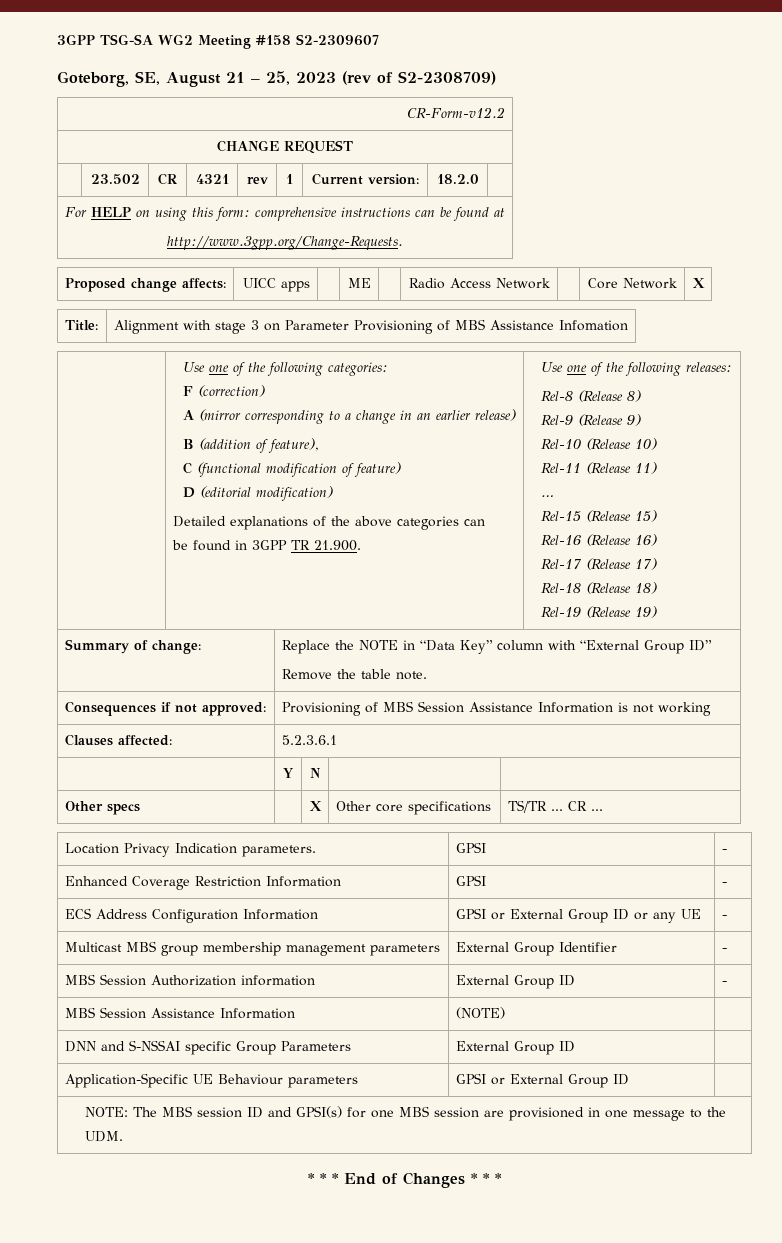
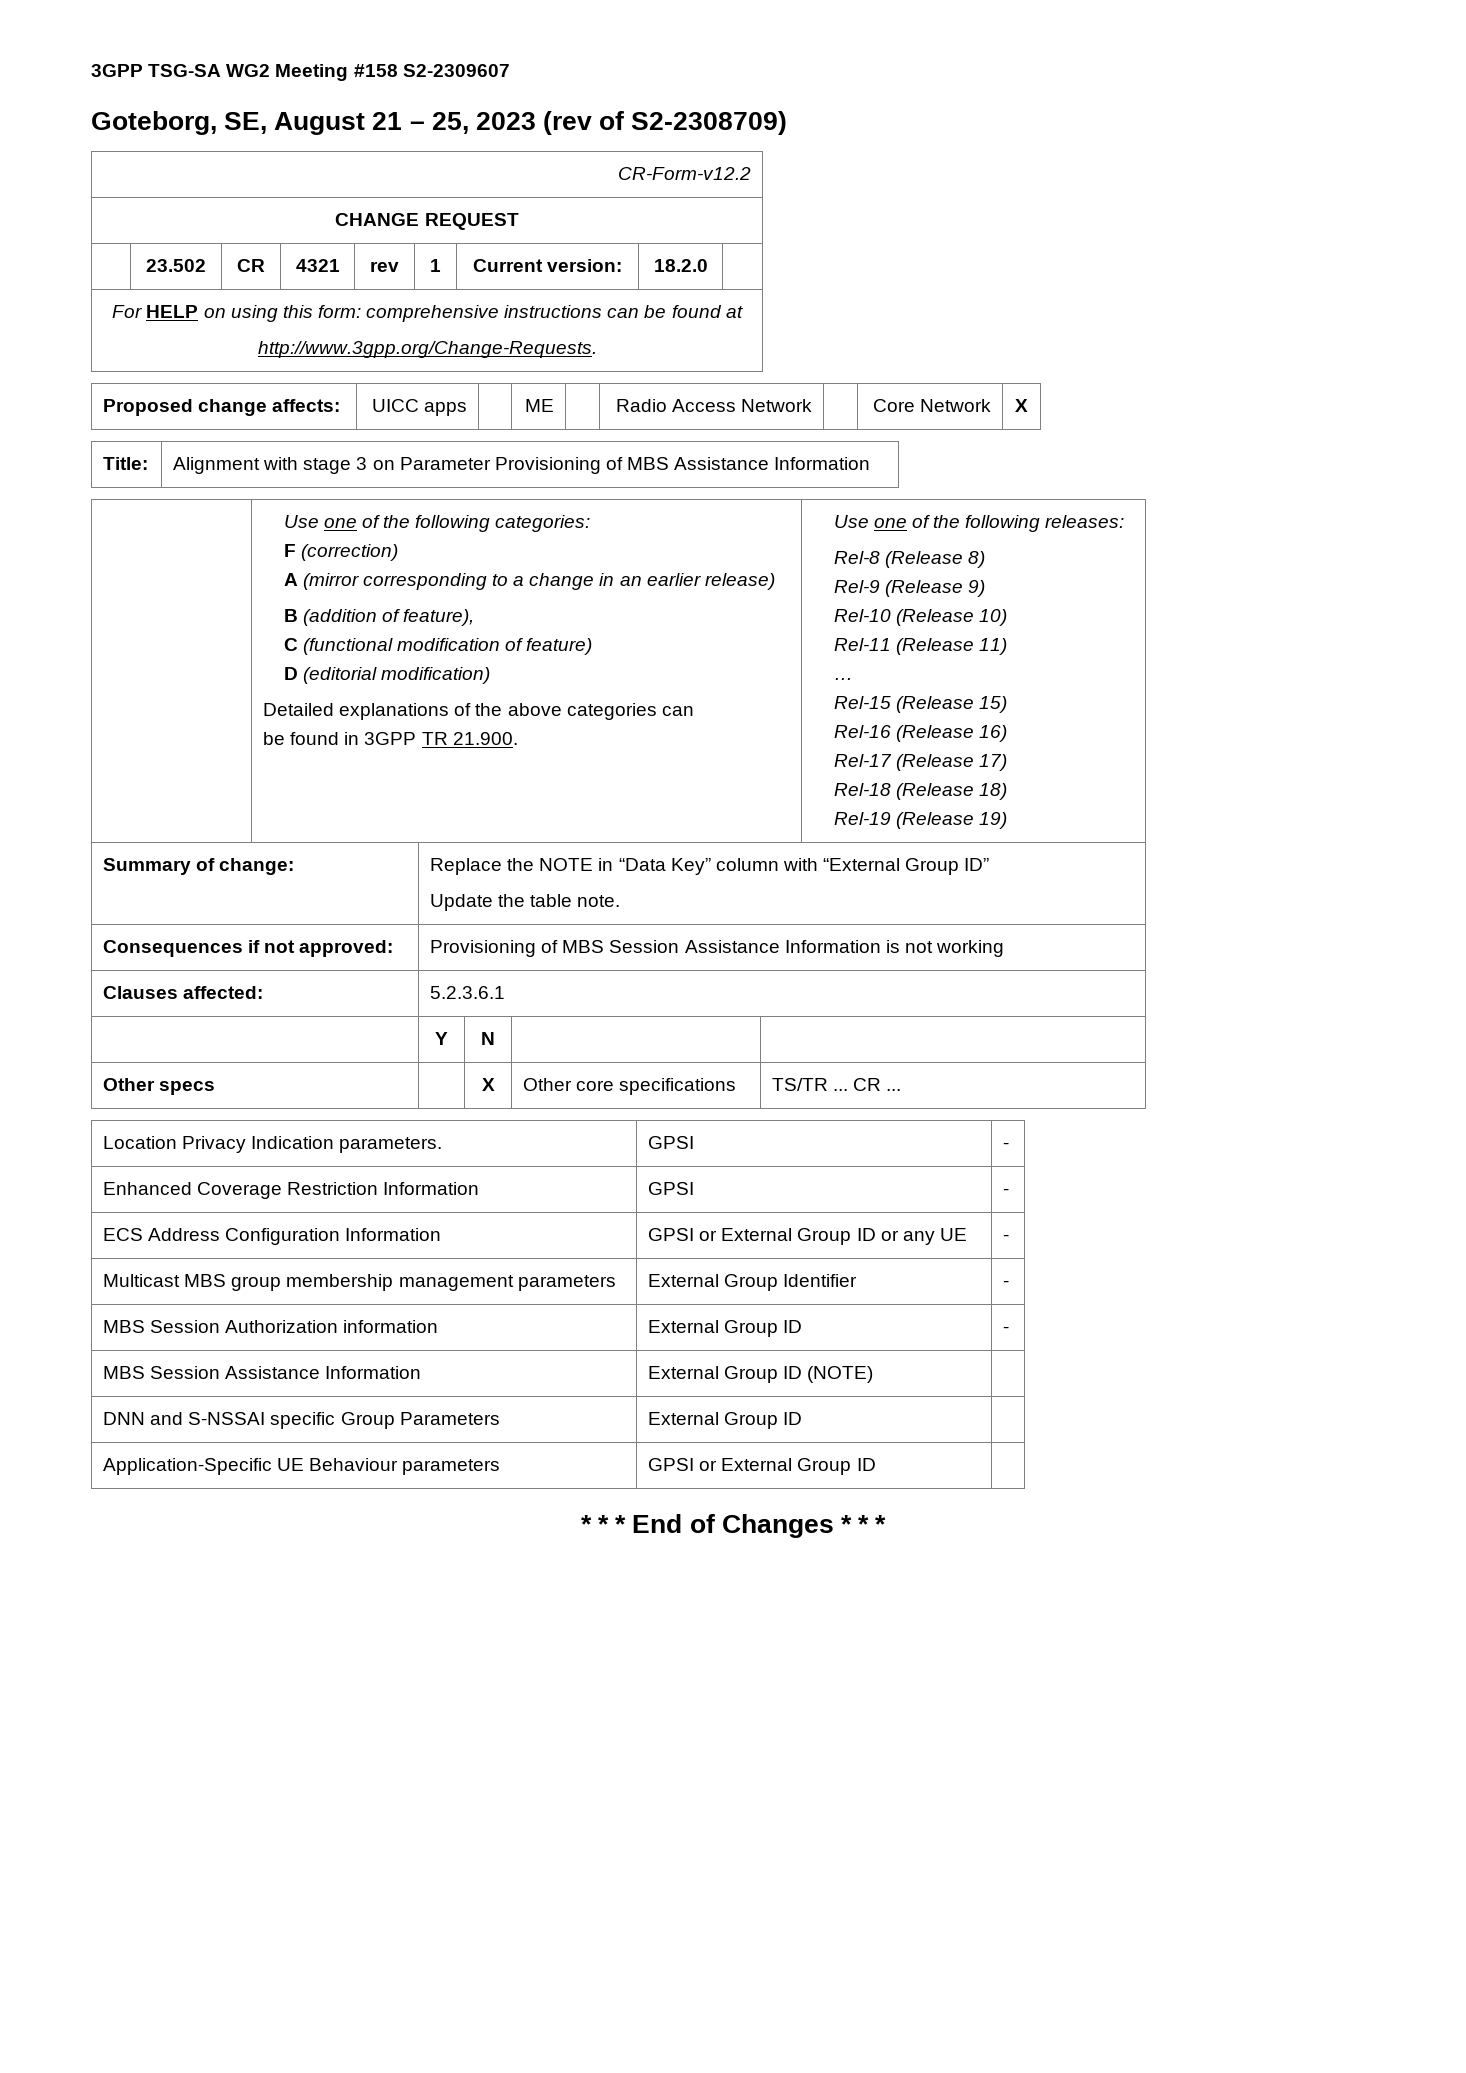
[558,320,628,331] Infomation -> [774,457,871,470] Information
[281,669,332,680] Remove -> [430,894,494,911] Update
(295, 1013) none -> [648,1366,803,1383] External Group ID
[85,1106,727,1121] [85,1131,124,1142] // NOTE: The MBS session ID and GPSI(s) for one MBS session are provisioned in one message to the UDM. -> (876, 1464) none

